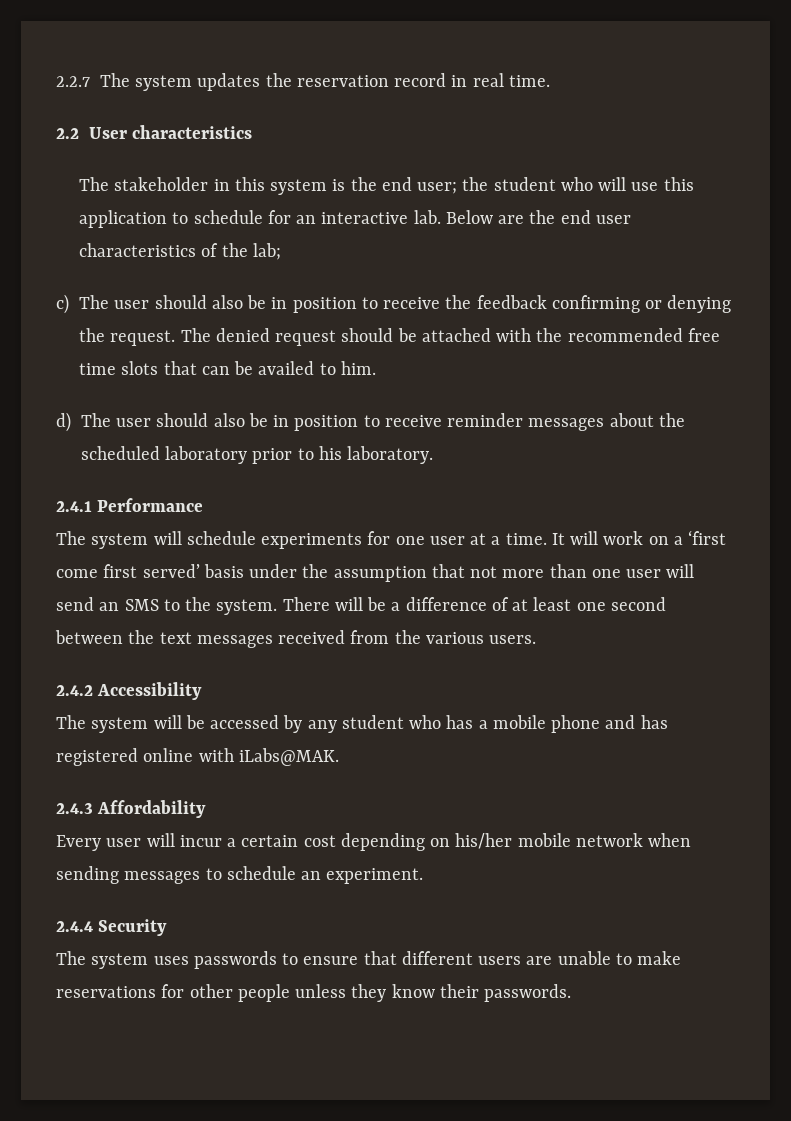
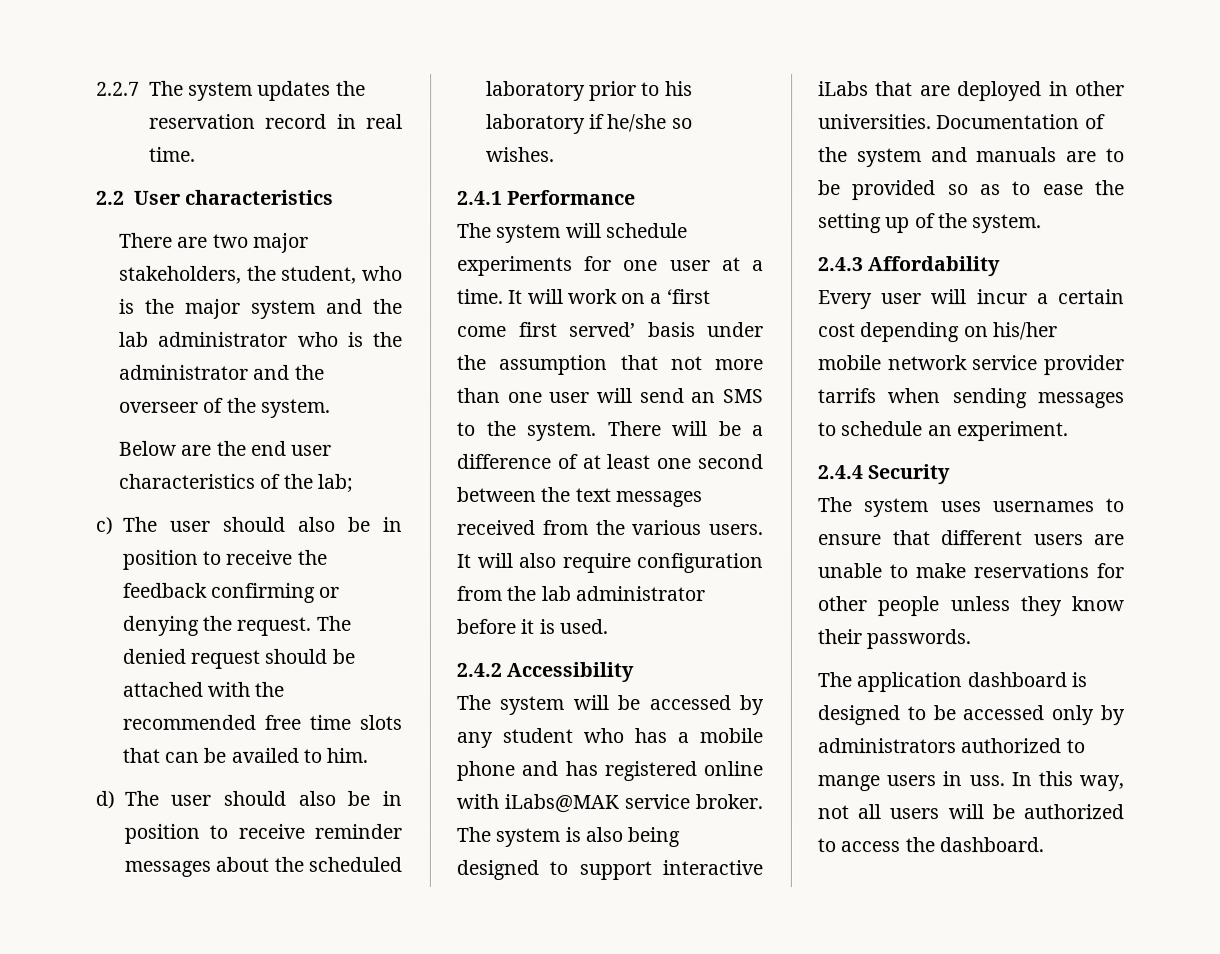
[79,177,694,195] [79,210,441,228] The stakeholder in this system is the end user; the student who will use this application to schedule for an interactive lab. -> [119,232,309,253] [119,265,403,284] [119,298,403,319] [119,331,403,347] [119,364,325,380] [119,397,331,418] There are two major stakeholders, the student, who is the major system and the lab administrator who is the administrator and the overseer of the system. //
[347,446,434,464] laboratory. -> [485,113,693,134] [485,146,555,162] laboratory if he/she so wishes.
(537, 639) none -> [456,552,763,574] [456,585,705,602] [456,618,608,634] It will also require configuration from the lab administrator before it is used.
[238,748,339,766] iLabs@MAK. -> [504,793,763,814] [456,826,681,848] [456,859,763,881] [818,81,1125,102] [818,114,1106,130] [818,147,1125,168] [818,180,1125,201] [818,213,1043,234] iLabs@MAK service broker. The system is also being designed to support interactive iLabs that are deployed in other universities. Documentation of the system and manuals are to be provided so as to ease the setting up of the system.
(643, 840) none -> [972,355,1125,376] [818,388,877,404] service provider tarrifs
[193,951,277,969] passwords -> [991,501,1094,513] usernames
(572, 993) none -> [817,672,1087,693] [817,705,1125,726] [817,738,1085,754] [817,771,1124,792] [817,804,1124,820] [817,837,1044,853] // The application dashboard is designed to be accessed only by administrators authorized to mange users in uss. In this way, not all users will be authorized to access the dashboard.

